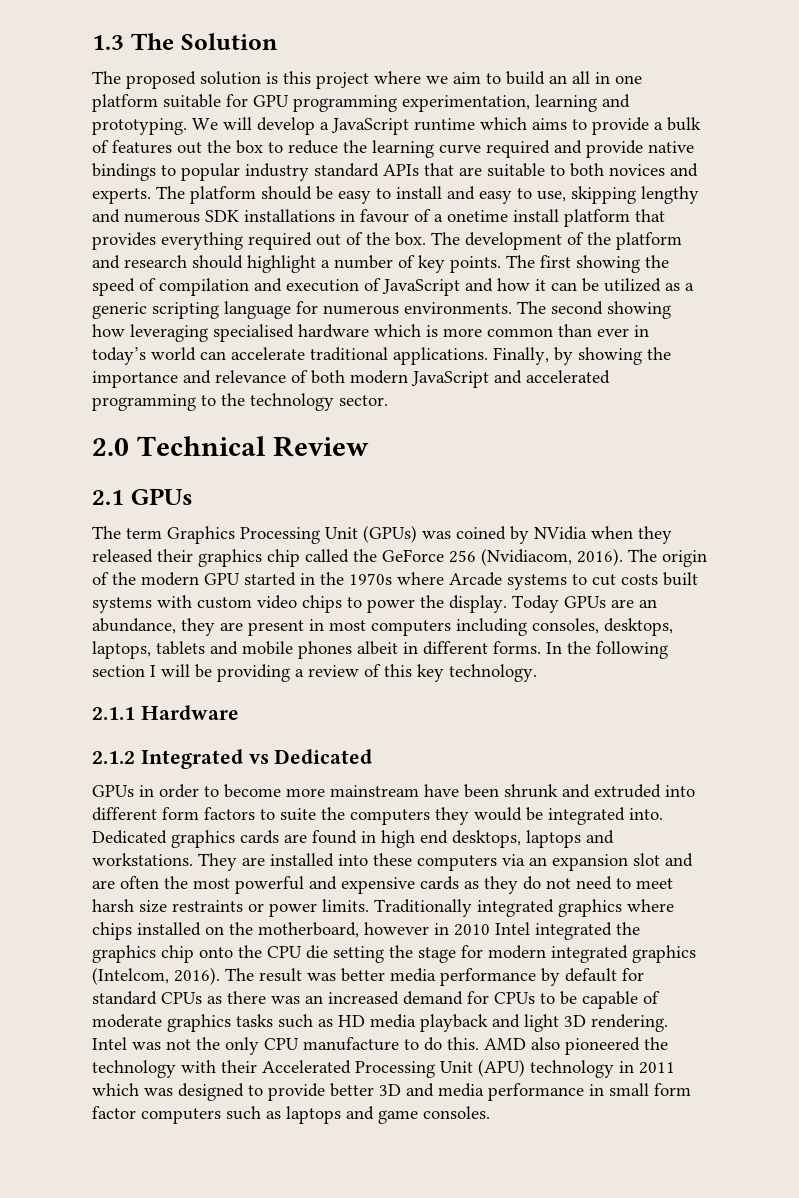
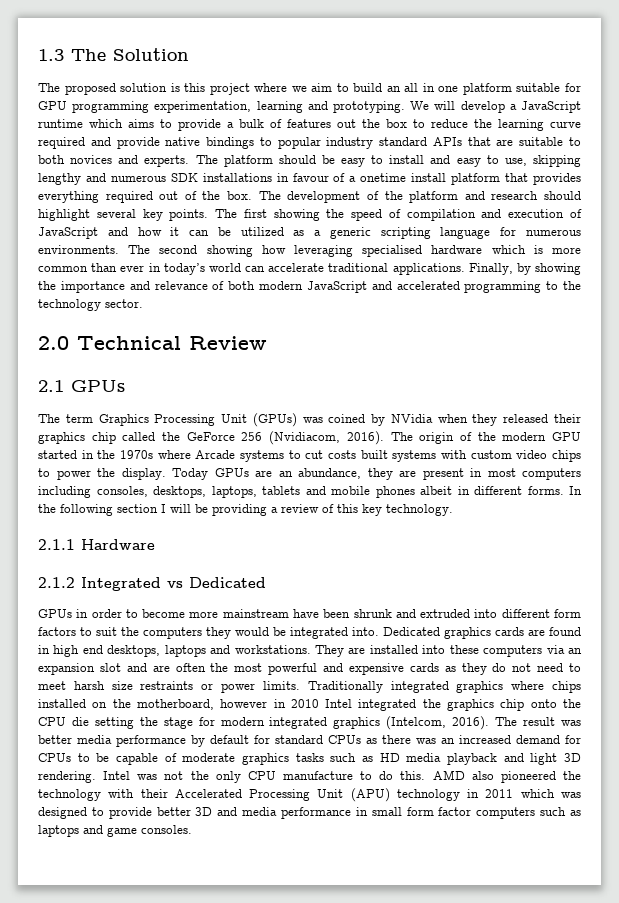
[321,255,415,269] a number of -> [96,209,136,218] several
[280,808,316,821] suite -> [96,627,117,636] suit

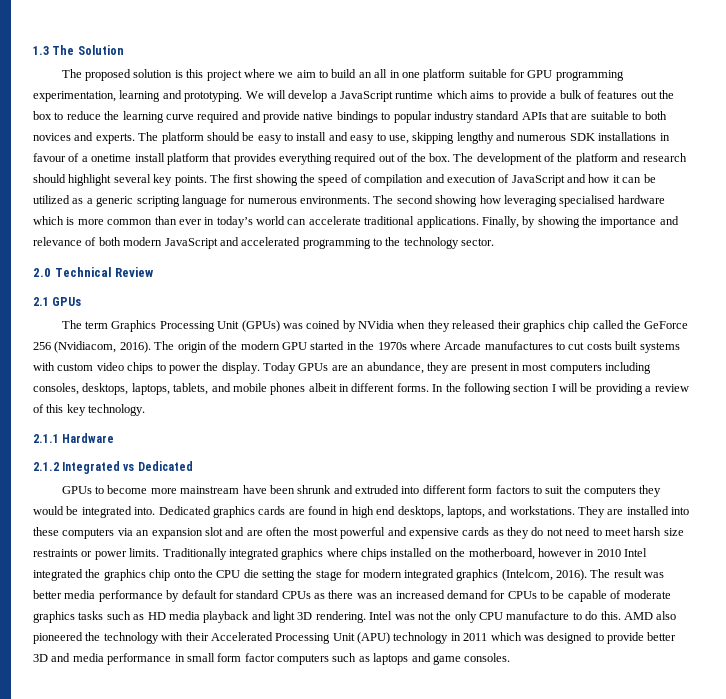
[240,450,284,462] systems -> [484,341,553,350] manufactures
[262,486,300,495] tablets -> [173,383,209,395] tablets,
[76,609,122,618] in order -> (92, 490) none
[164,645,206,657] laptops -> [446,506,485,518] laptops,

